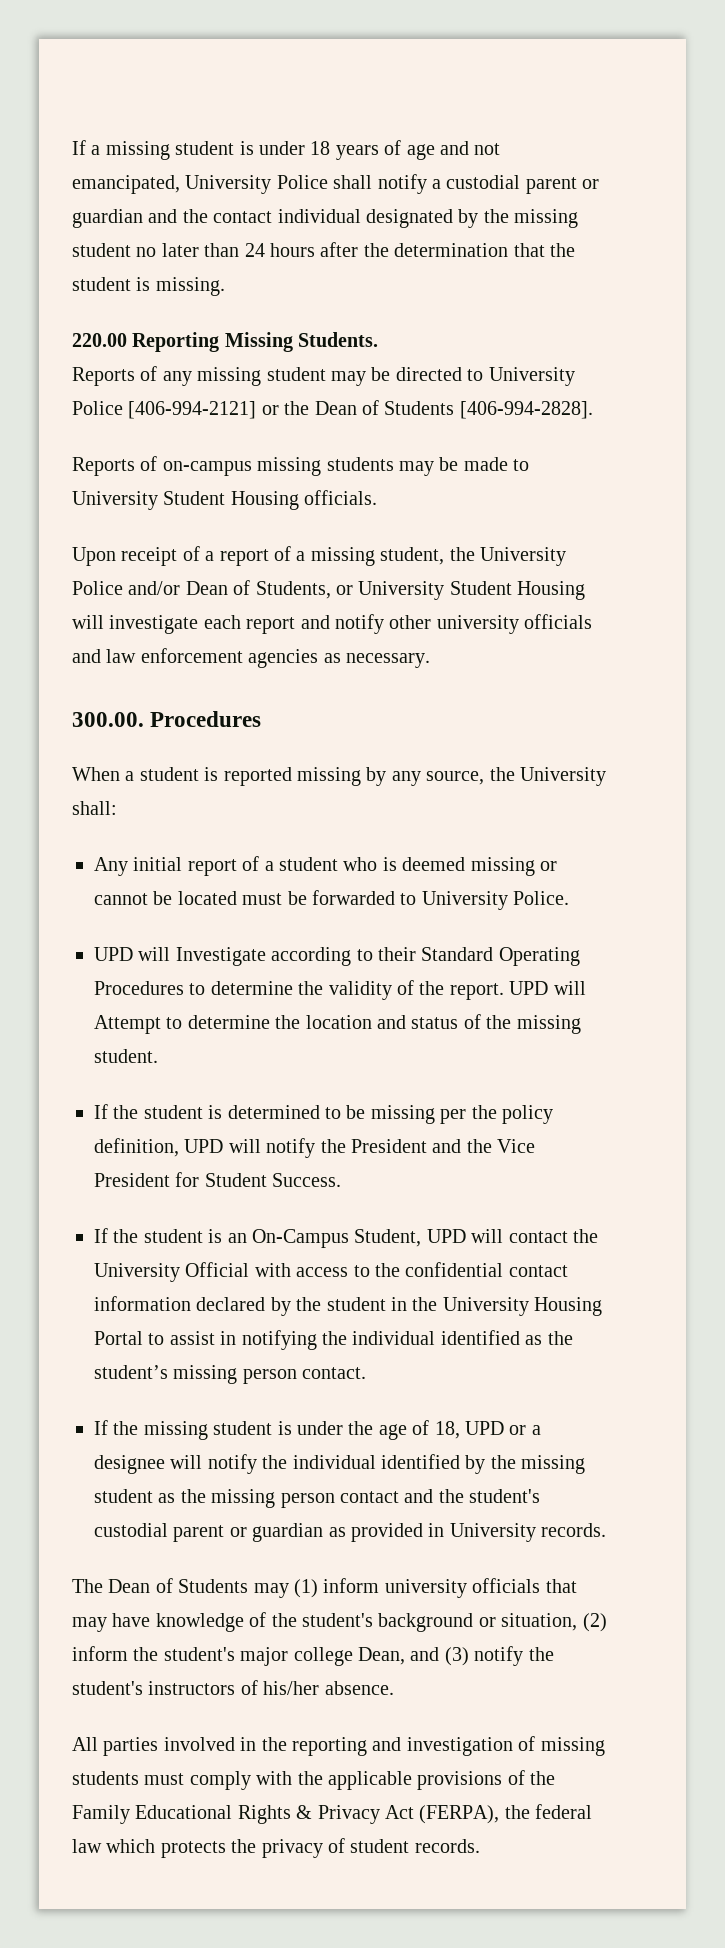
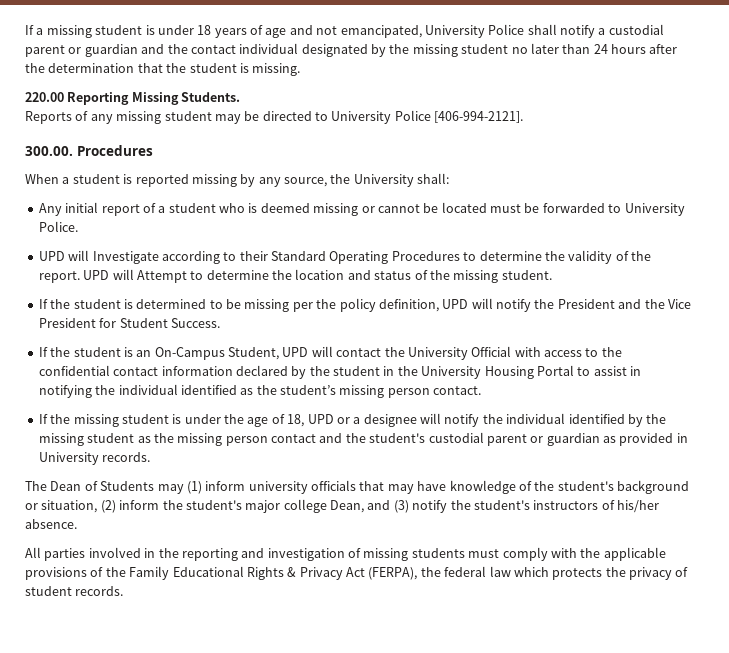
[128,400,593,419] [72,456,530,476] [72,490,378,510] [72,546,566,566] [72,580,586,600] [72,614,593,634] [72,648,430,668] [406-994-2121] or the Dean of Students [406-994-2828]. // Reports of on-campus missing students may be made to University Student Housing officials. // Upon receipt of a report of a missing student, the University Police and/or Dean of Students, or University Student Housing will investigate each report and notify other university officials and law enforcement agencies as necessary. -> [434,111,524,123] [406-994-2121].

